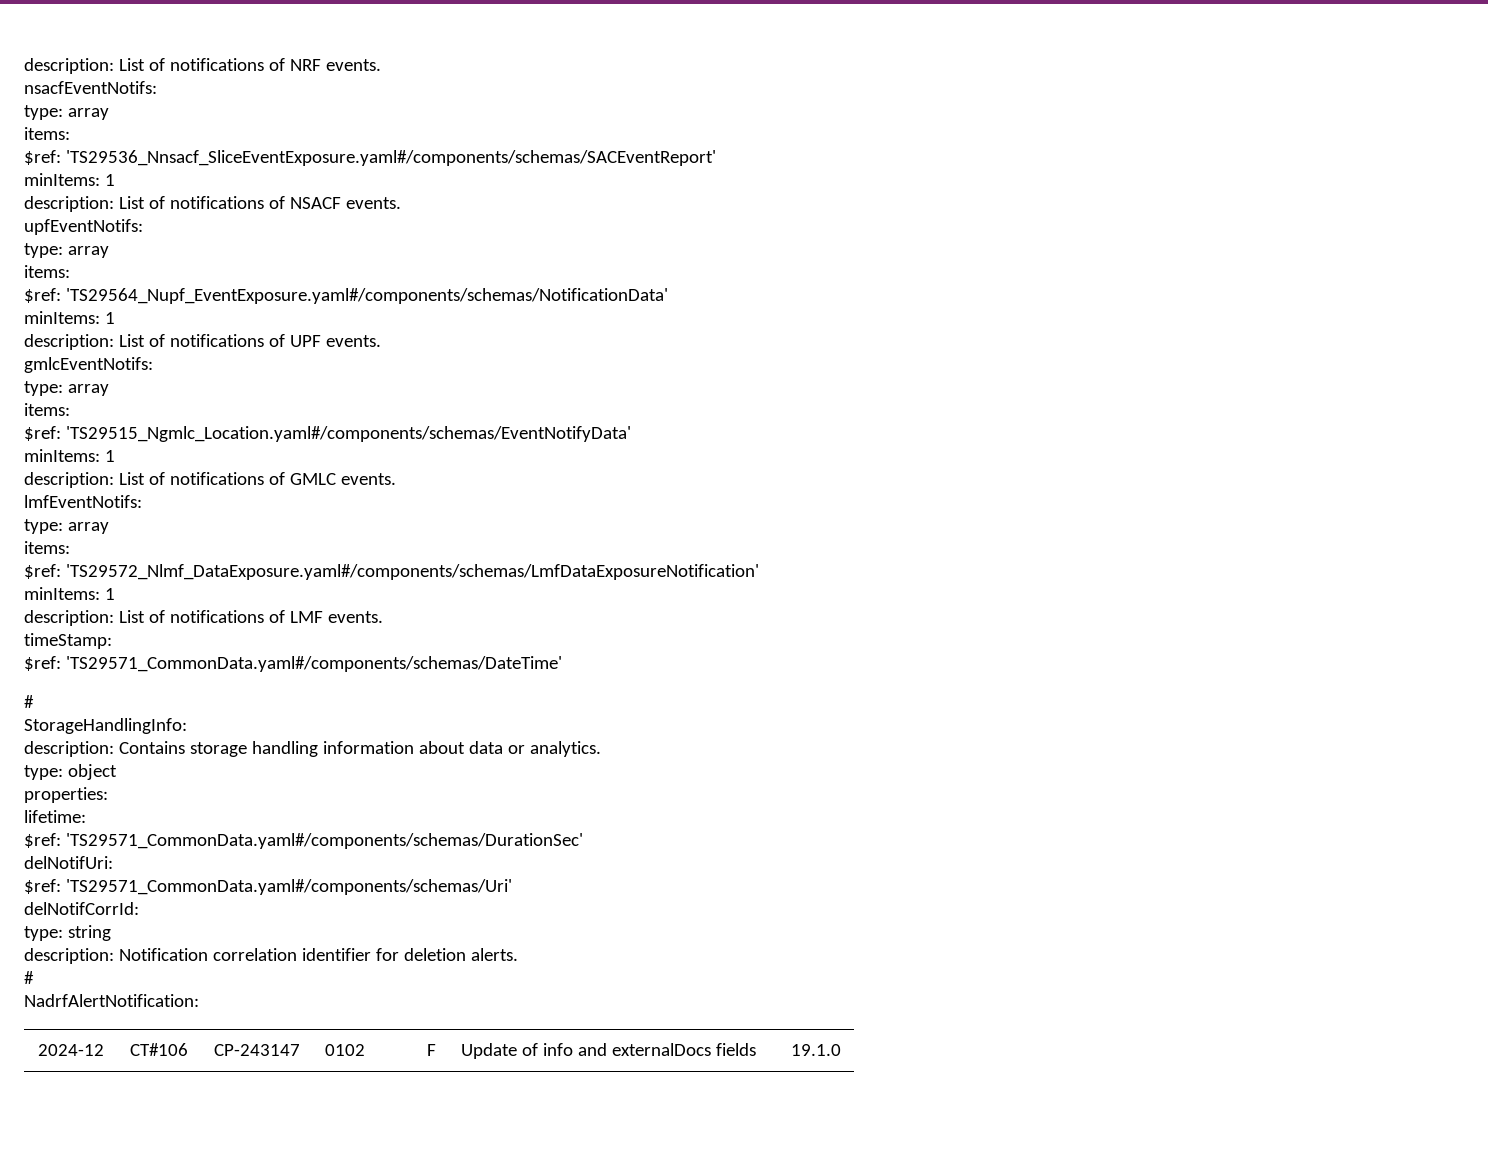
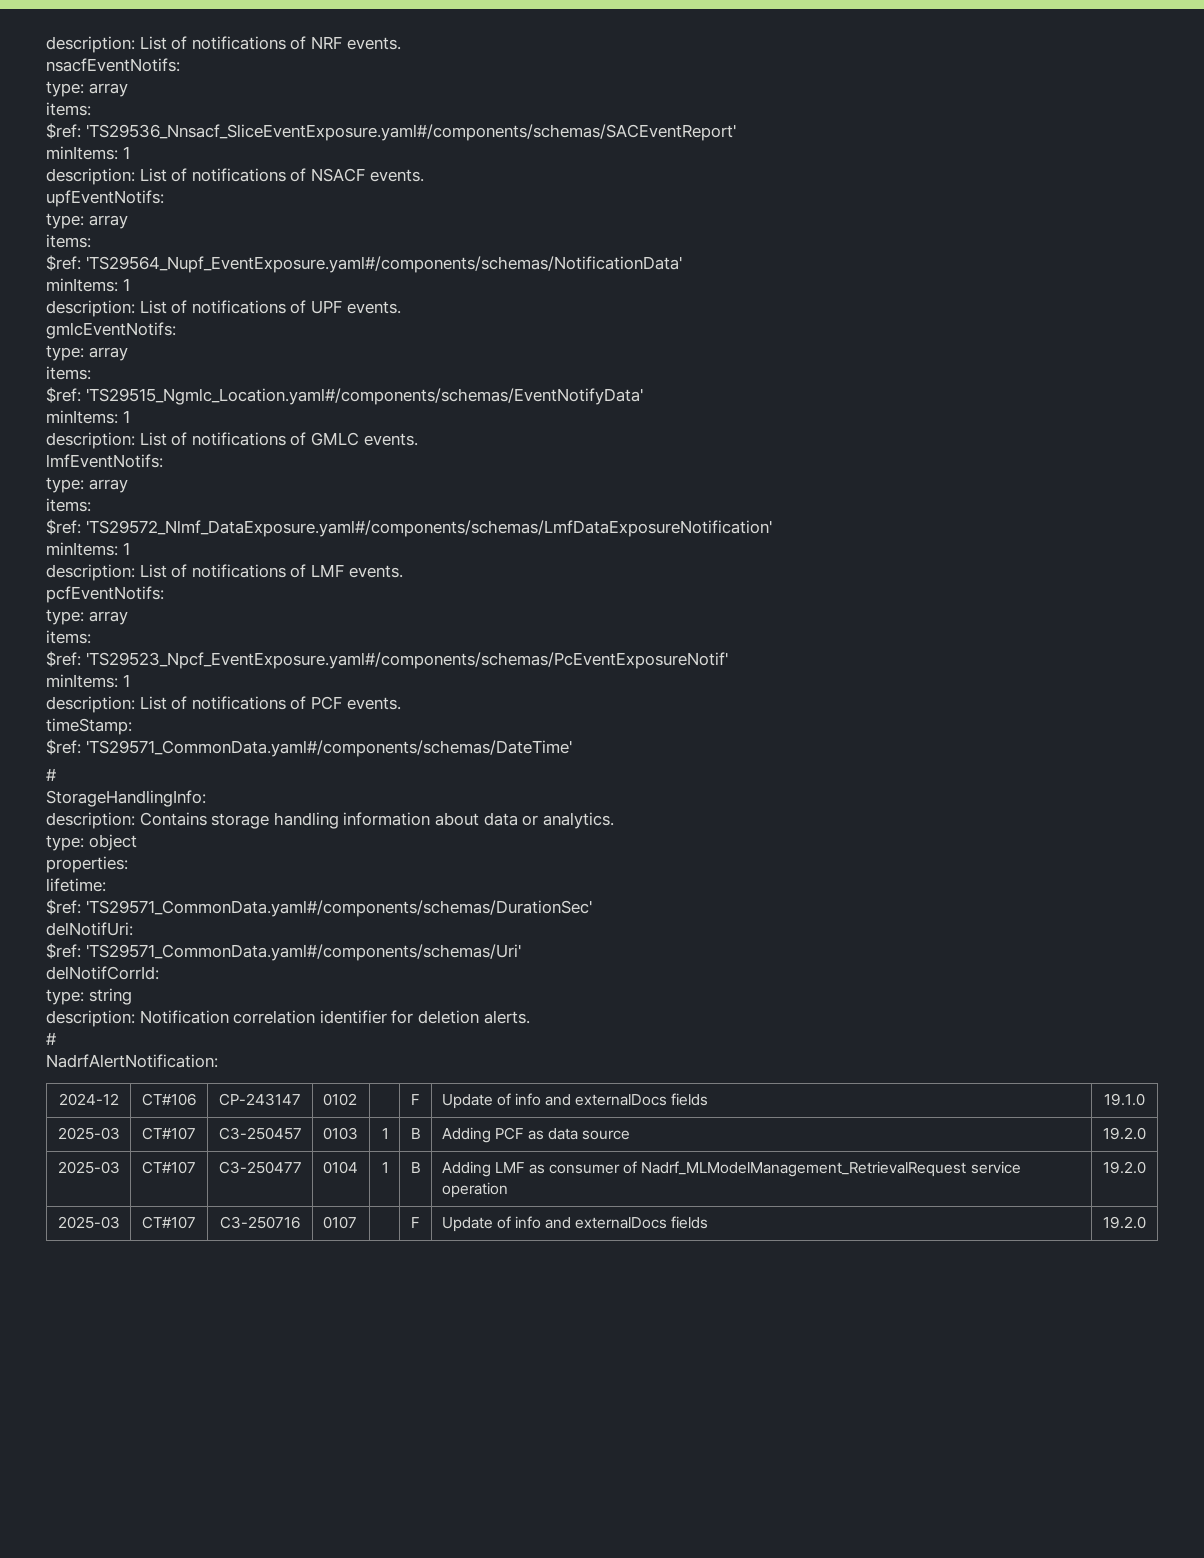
(383, 617) none -> [46,586,164,603] [46,609,128,625] [46,630,91,644] [46,651,728,669] [46,674,130,688] [46,696,401,713] // pcfEventNotifs: // type: array // items: // $ref: 'TS29523_Npcf_EventExposure.yaml#/components/schemas/PcEventExposureNotif' // minItems: 1 // description: List of notifications of PCF events.
(841, 1050) none -> [57,1127,120,1140] [142,1127,196,1140] [218,1127,302,1140] [322,1127,358,1140] [382,1128,390,1139] [410,1128,421,1139] [441,1127,631,1143] [1103,1127,1146,1140] [57,1161,120,1174] [142,1161,196,1174] [218,1161,302,1174] [322,1161,358,1174] [382,1162,390,1173] [410,1162,421,1173] [441,1161,1021,1177] [441,1182,508,1198] [1103,1161,1146,1174] [57,1216,120,1229] [142,1216,196,1229] [219,1216,301,1229] [322,1216,357,1229] [411,1217,420,1228] [441,1216,709,1232] [1103,1216,1146,1229] // 2025-03 | CT#107 | C3-250457 | 0103 | 1 | B | Adding PCF as data source | 19.2.0 // 2025-03 | CT#107 | C3-250477 | 0104 | 1 | B | Adding LMF as consumer of Nadrf_MLModelManagement_RetrievalRequest service operation | 19.2.0 // 2025-03 | CT#107 | C3-250716 | 0107 | | F | Update of info and externalDocs fields | 19.2.0

